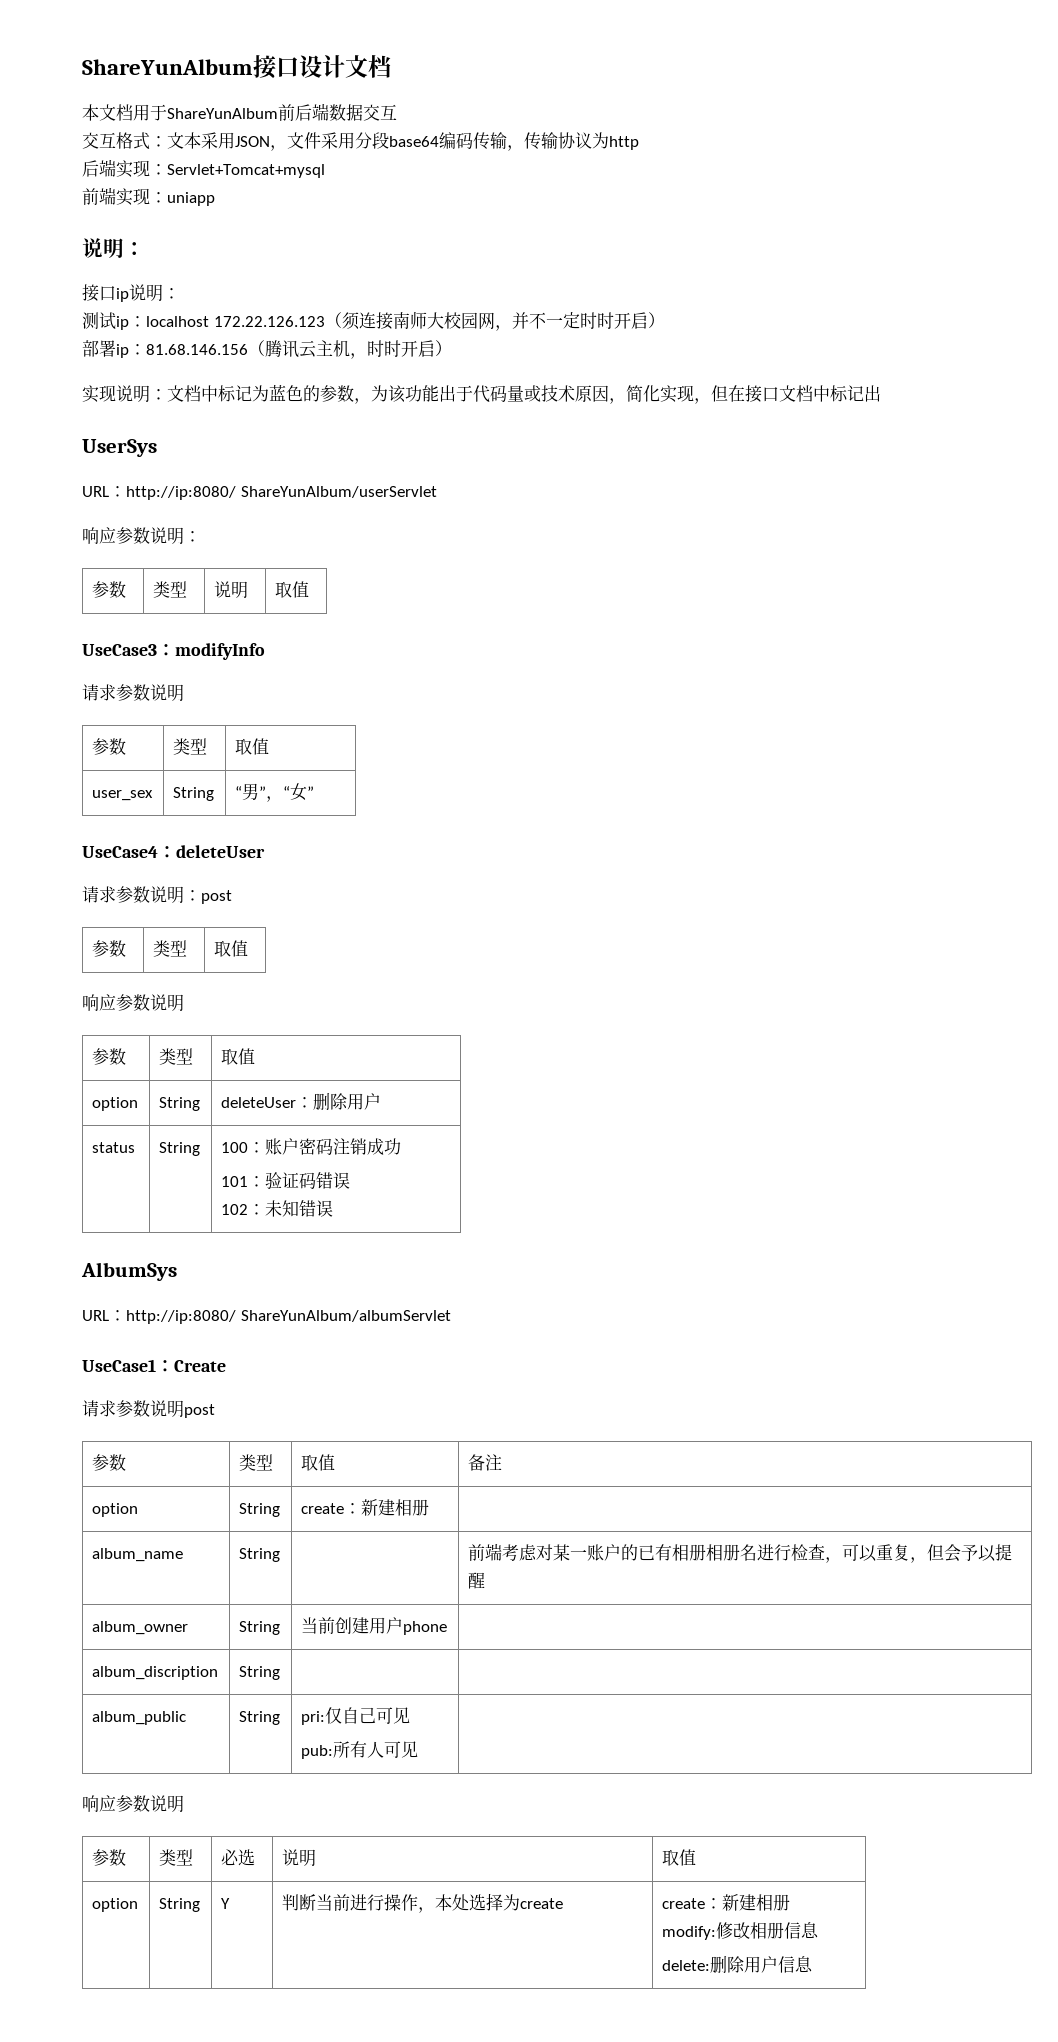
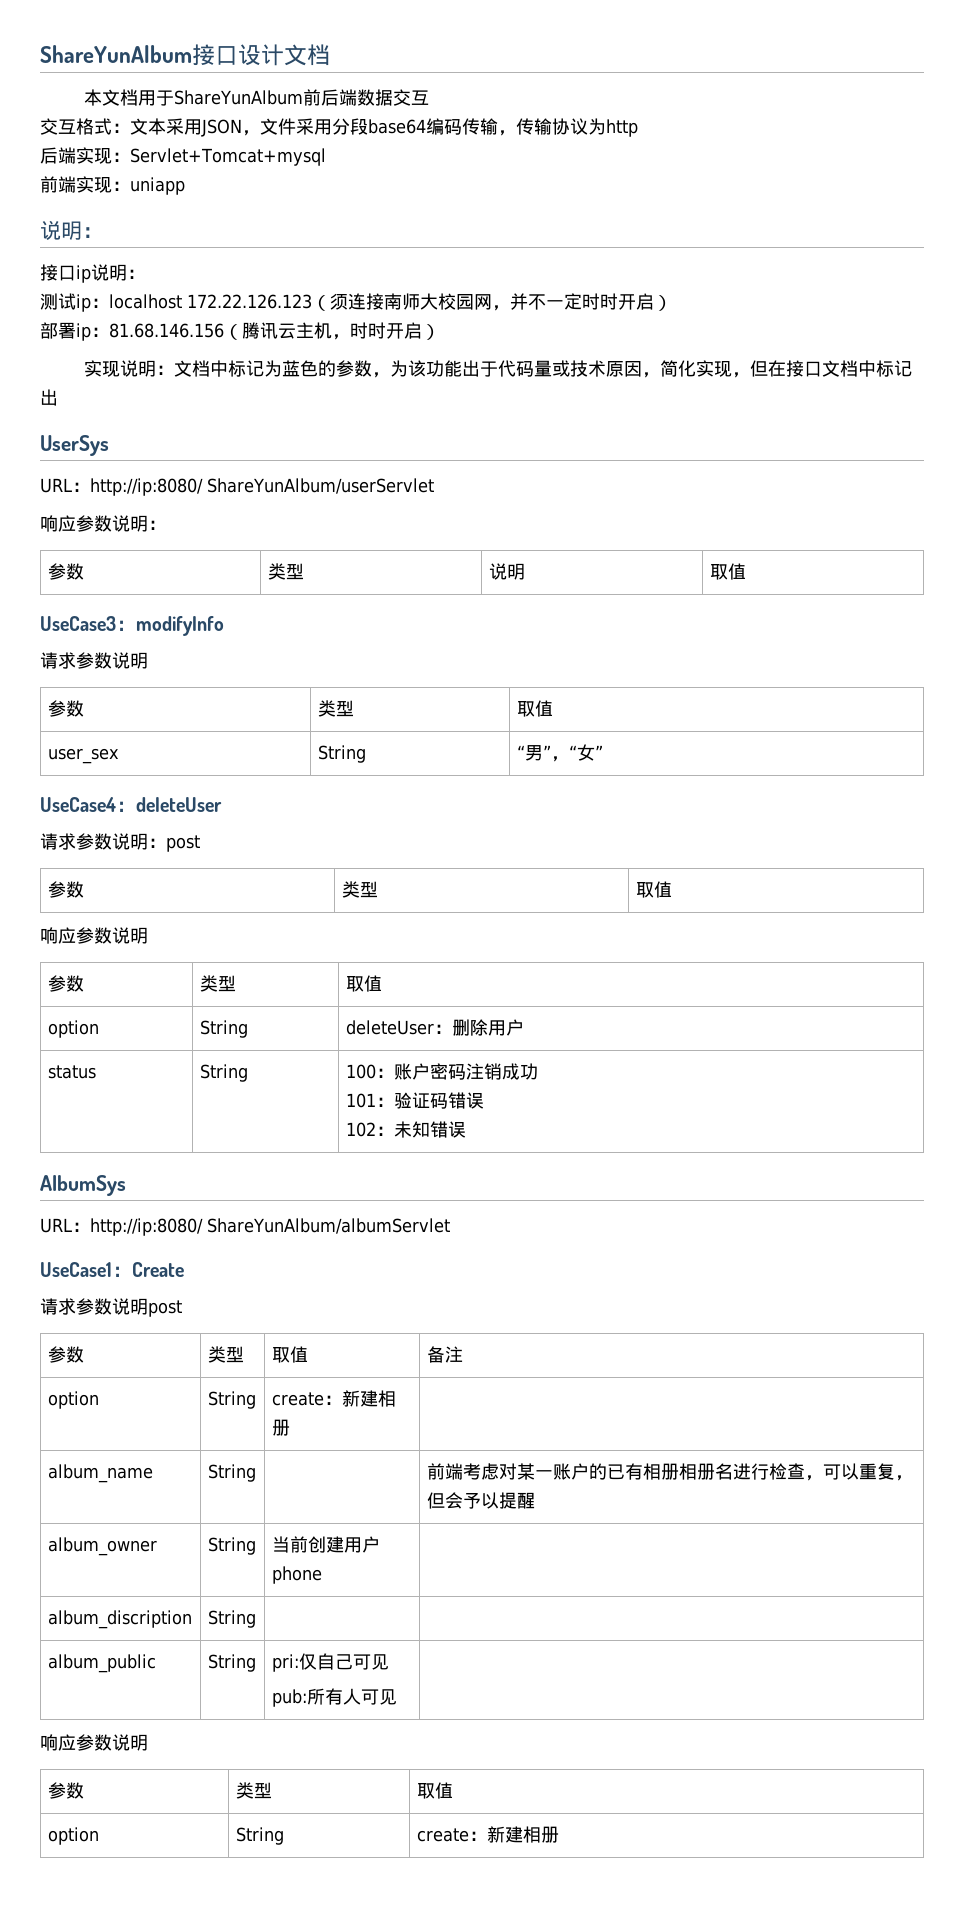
[221,1849,256,1866] [282,1849,317,1867] [662,1849,697,1866] [92,1898,139,1912] [159,1898,201,1912] [221,1898,231,1909] [282,1893,564,1913] [662,1894,791,1911] [662,1922,820,1940] [662,1955,814,1973] | 必选 | 说明 | 取值 // option | String | Y | 判断当前进行操作，本处选择为create | create：新建相册 // modify:修改相册信息 // delete:删除用户信息 -> [416,1782,453,1799] [47,1827,99,1845] [235,1827,284,1845] [416,1826,559,1843] | 取值 // option | String | create：新建相册

